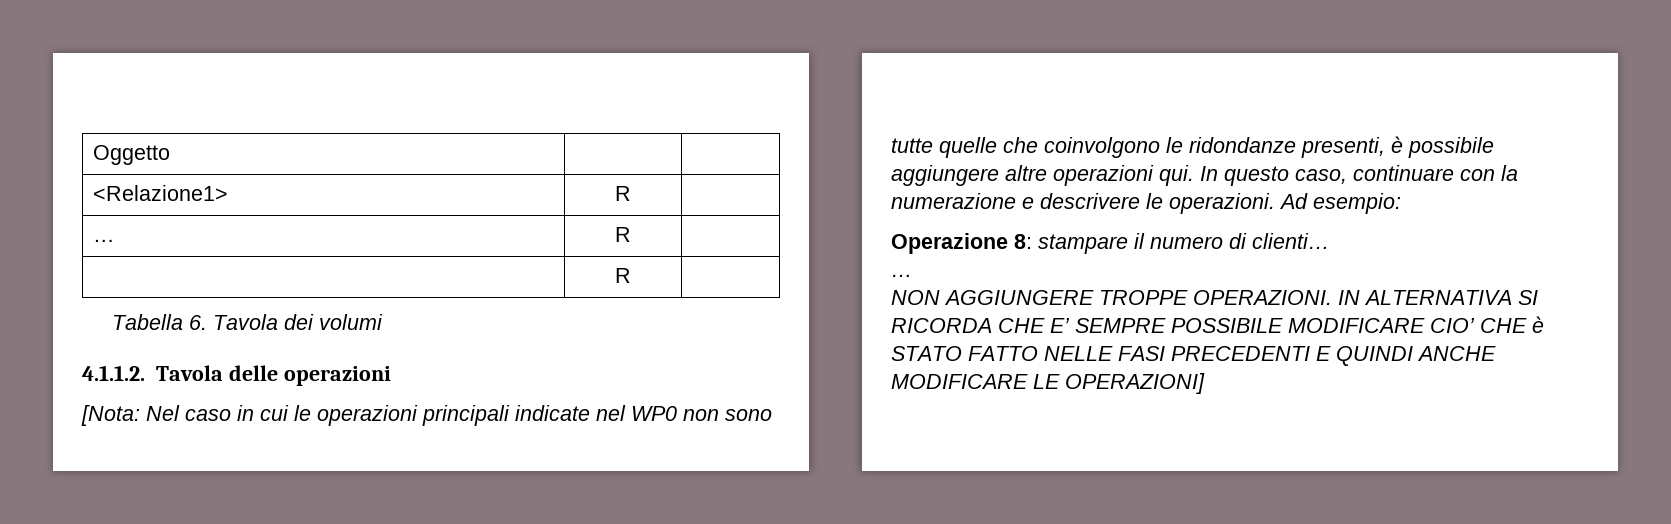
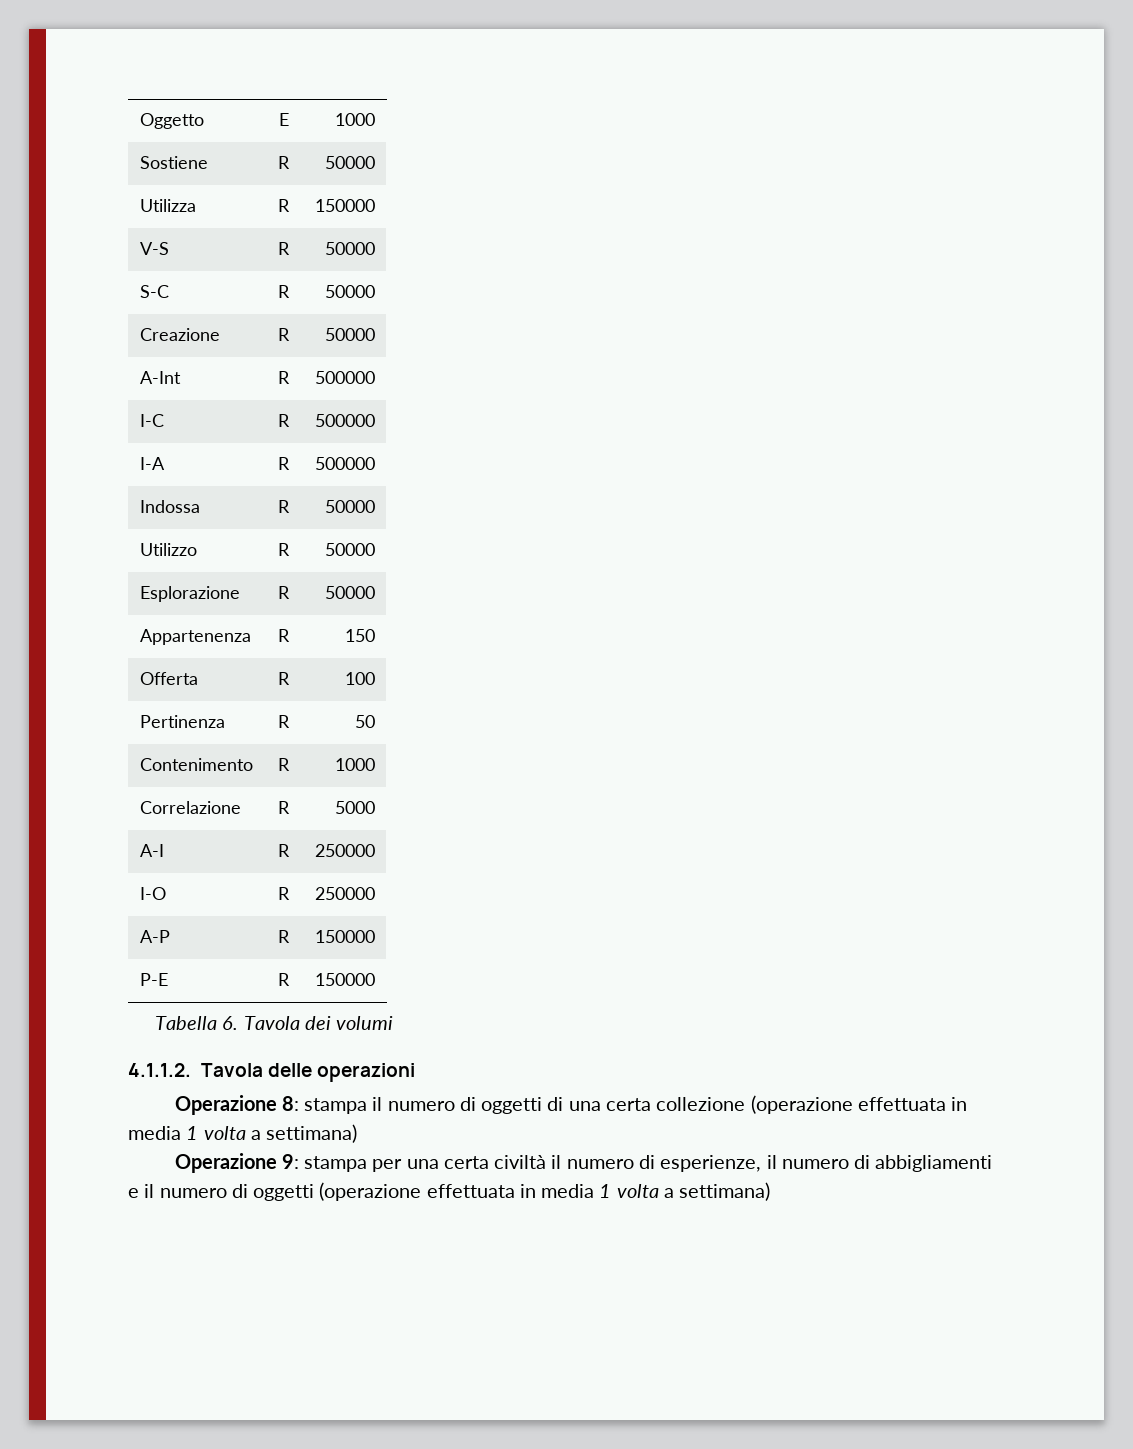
[92,185,228,201] [615,186,631,201] [92,239,115,242] [615,227,631,242] [615,268,631,283] | // <Relazione1> | R | // … | R | // | R | -> [278,113,289,126] [335,113,376,126] [139,156,208,169] [278,156,290,169] [325,156,376,169] [139,199,196,212] [278,199,290,212] [315,199,376,212] [139,242,169,255] [278,242,290,255] [325,242,376,255] [139,285,169,298] [278,285,290,298] [325,285,376,298] [139,328,220,341] [278,328,290,341] [325,328,376,341] [139,371,181,384] [278,371,290,384] [315,371,376,384] [139,414,164,427] [278,414,290,427] [315,414,376,427] [139,457,165,470] [278,457,290,470] [315,457,376,470] [139,500,200,513] [278,500,290,513] [325,500,376,513] [139,543,197,556] [278,543,290,556] [325,543,376,556] [139,586,240,602] [278,586,290,599] [325,586,376,599] [139,629,251,645] [278,629,290,642] [345,629,376,642] [139,672,198,685] [278,672,290,685] [345,672,376,685] [139,715,225,728] [278,715,290,728] [355,715,376,728] [139,758,253,771] [278,758,290,771] [335,758,376,771] [139,801,241,814] [278,801,290,814] [335,801,376,814] [139,844,164,857] [278,844,290,857] [315,844,376,857] [139,887,166,900] [278,887,290,900] [315,887,376,900] [139,930,170,943] [278,930,290,943] [315,930,376,943] [139,973,168,986] [278,973,290,986] [315,973,376,986] E | 1000 // Sostiene | R | 50000 // Utilizza | R | 150000 // V-S | R | 50000 // S-C | R | 50000 // Creazione | R | 50000 // A-Int | R | 500000 // I-C | R | 500000 // I-A | R | 500000 // Indossa | R | 50000 // Utilizzo | R | 50000 // Esplorazione | R | 50000 // Appartenenza | R | 150 // Offerta | R | 100 // Pertinenza | R | 50 // Contenimento | R | 1000 // Correlazione | R | 5000 // A-I | R | 250000 // I-O | R | 250000 // A-P | R | 150000 // P-E | R | 150000
[81,405,772,426] [891,136,1494,158] [891,165,1518,186] [891,193,1401,214] // [Nota: Nel caso in cui le operazioni principali indicate nel WP0 non sono tutte quelle che coinvolgono le ridondanze presenti, è possibile aggiungere altre operazioni qui. In questo caso, continuare con la numerazione e descrivere le operazioni. Ad esempio: -> (416, 1072) none
[1038,233,1330,254] [891,274,913,277] [891,290,1538,305] [891,316,1544,333] [891,346,1496,366] [891,373,1205,394] stampare il numero di clienti… // … // NON AGGIUNGERE TROPPE OPERAZIONI. IN ALTERNATIVA SI RICORDA CHE E’ SEMPRE POSSIBILE MODIFICARE CIO’ CHE è STATO FATTO NELLE FASI PRECEDENTI E QUINDI ANCHE MODIFICARE LE OPERAZIONI] -> [304,1095,968,1114] [128,1124,358,1143] [174,1153,993,1173] [128,1182,771,1201] stampa il numero di oggetti di una certa collezione (operazione effettuata in media 1 volta a settimana) // Operazione 9: stampa per una certa civiltà il numero di esperienze, il numero di abbigliamenti e il numero di oggetti (operazione effettuata in media 1 volta a settimana)

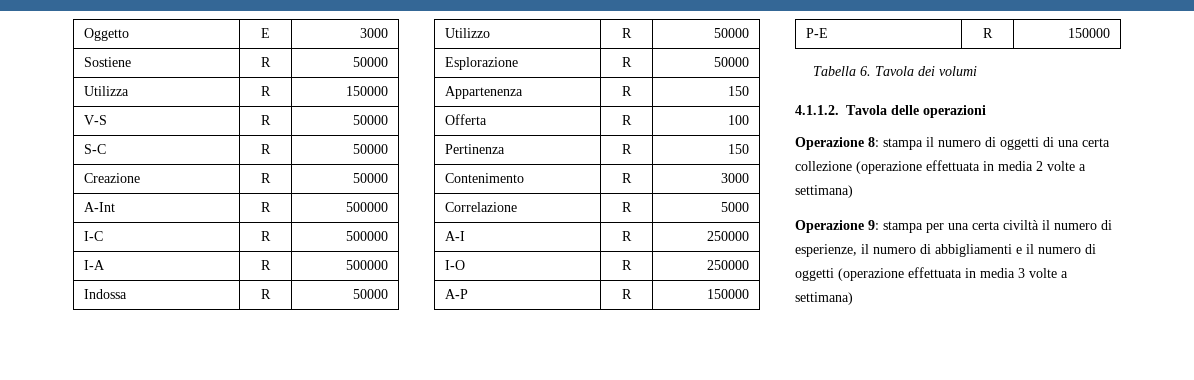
[335,113,376,126] 1000 -> [360,28,389,38] 3000
[355,715,376,728] 50 -> [728,144,750,154] 150
[335,758,376,771] 1000 -> [721,173,750,183] 3000
[186,1126,246,1140] 1 volta -> [1036,161,1075,171] 2 volte
[599,1184,659,1198] 1 volta -> [1018,268,1057,278] 3 volte

